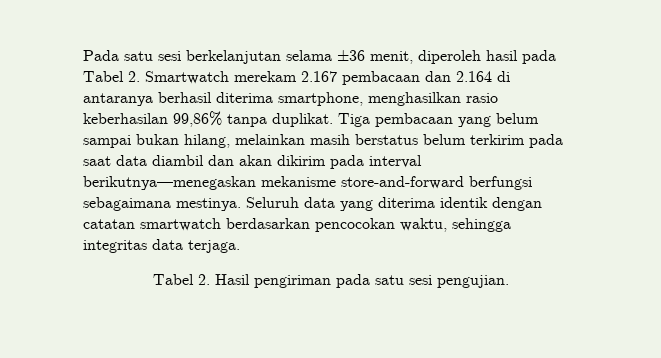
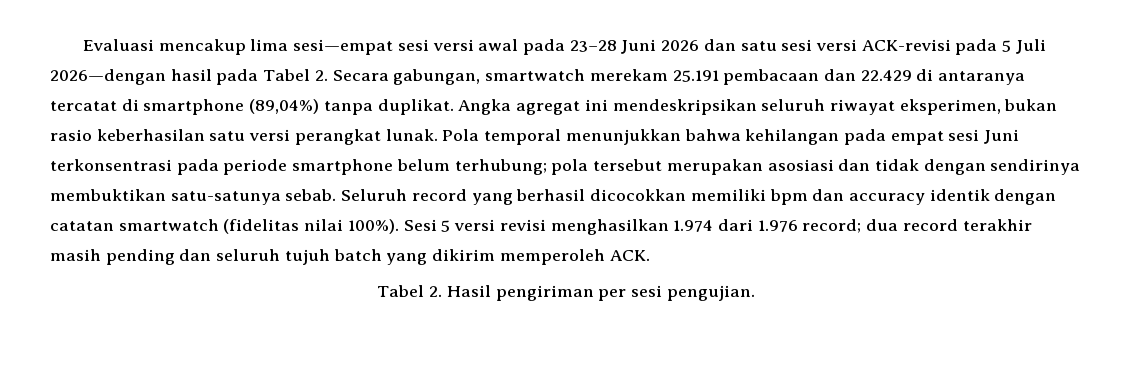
[83,50,556,64] [83,71,337,84] Pada satu sesi berkelanjutan selama ±36 menit, diperoleh hasil pada Tabel 2. Smartwatch merekam 2.167 -> [82,39,1046,55] [50,69,719,85] Evaluasi mencakup lima sesi—empat sesi versi awal pada 23–28 Juni 2026 dan satu sesi versi ACK-revisi pada 5 Juli 2026—dengan hasil pada Tabel 2. Secara gabungan, smartwatch merekam 25.191
[456,71,492,82] 2.164 -> [860,70,912,81] 22.429
[158,92,498,106] [83,111,539,127] [83,134,563,148] [83,155,422,169] [83,176,532,190] [83,197,542,211] [83,218,511,232] [83,239,240,253] berhasil diterima smartphone, menghasilkan rasio keberhasilan 99,86% tanpa duplikat. Tiga pembacaan yang belum sampai bukan hilang, melainkan masih berstatus belum terkirim pada saat data diambil dan akan dikirim pada interval berikutnya—menegaskan mekanisme store-and-forward berfungsi sebagaimana mestinya. Seluruh data yang diterima identik dengan catatan smartwatch berdasarkan pencocokan waktu, sehingga integritas data terjaga. -> [50,99,1058,115] [50,129,1020,145] [50,159,1081,175] [50,189,1057,205] [50,219,1032,235] [50,249,650,265] tercatat di smartphone (89,04%) tanpa duplikat. Angka agregat ini mendeskripsikan seluruh riwayat eksperimen, bukan rasio keberhasilan satu versi perangkat lunak. Pola temporal menunjukkan bahwa kehilangan pada empat sesi Juni terkonsentrasi pada periode smartphone belum terhubung; pola tersebut merupakan asosiasi dan tidak dengan sendirinya membuktikan satu-satunya sebab. Seluruh record yang berhasil dicocokkan memiliki bpm dan accuracy identik dengan catatan smartwatch (fidelitas nilai 100%). Sesi 5 versi revisi menghasilkan 1.974 dari 1.976 record; dua record terakhir masih pending dan seluruh tujuh batch yang dikirim memperoleh ACK.
[335,274,404,288] pada satu -> [598,289,627,301] per

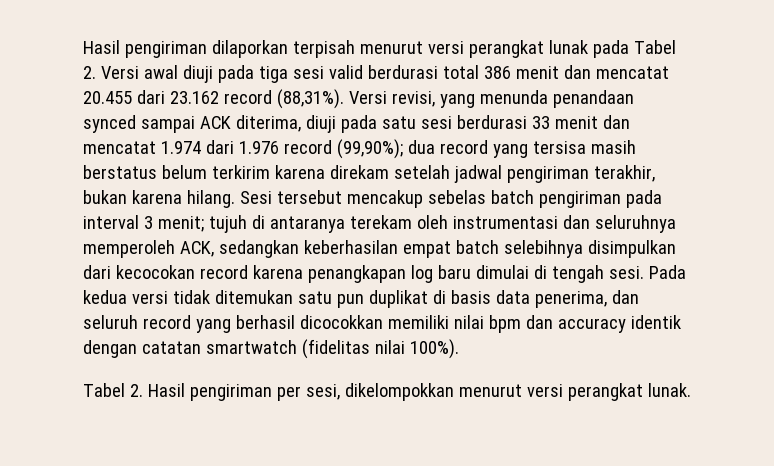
[82,39,1046,55] [50,69,1026,85] [50,99,1058,115] [50,129,1020,145] [50,159,1081,175] [50,189,408,205] Evaluasi mencakup lima sesi—empat sesi versi awal pada 23–28 Juni 2026 dan satu sesi versi ACK-revisi pada 5 Juli 2026—dengan hasil pada Tabel 2. Secara gabungan, smartwatch merekam 25.191 pembacaan dan 22.429 di antaranya tercatat di smartphone (89,04%) tanpa duplikat. Angka agregat ini mendeskripsikan seluruh riwayat eksperimen, bukan rasio keberhasilan satu versi perangkat lunak. Pola temporal menunjukkan bahwa kehilangan pada empat sesi Juni terkonsentrasi pada periode smartphone belum terhubung; pola tersebut merupakan asosiasi dan tidak dengan sendirinya membuktikan satu-satunya sebab. Seluruh -> [83,40,676,58] [83,65,669,83] [83,89,634,109] [83,115,630,133] [83,139,636,159] [83,165,655,183] [83,190,662,208] [83,215,676,233] [83,240,676,258] [83,265,686,283] [83,290,639,308] [83,315,138,329] Hasil pengiriman dilaporkan terpisah menurut versi perangkat lunak pada Tabel 2. Versi awal diuji pada tiga sesi valid berdurasi total 386 menit dan mencatat 20.455 dari 23.162 record (88,31%). Versi revisi, yang menunda penandaan synced sampai ACK diterima, diuji pada satu sesi berdurasi 33 menit dan mencatat 1.974 dari 1.976 record (99,90%); dua record yang tersisa masih berstatus belum terkirim karena direkam setelah jadwal pengiriman terakhir, bukan karena hilang. Sesi tersebut mencakup sebelas batch pengiriman pada interval 3 menit; tujuh di antaranya terekam oleh instrumentasi dan seluruhnya memperoleh ACK, sedangkan keberhasilan empat batch selebihnya disimpulkan dari kecocokan record karena penangkapan log baru dimulai di tengah sesi. Pada kedua versi tidak ditemukan satu pun duplikat di basis data penerima, dan seluruh
(766, 195) none -> [453,315,484,329] nilai
[403,219,1032,235] [50,249,650,265] Sesi 5 versi revisi menghasilkan 1.974 dari 1.976 record; dua record terakhir masih pending dan seluruh tujuh batch yang dikirim memperoleh ACK. -> (459, 349) none
[630,285,755,301] sesi pengujian. -> [306,383,691,401] sesi, dikelompokkan menurut versi perangkat lunak.

